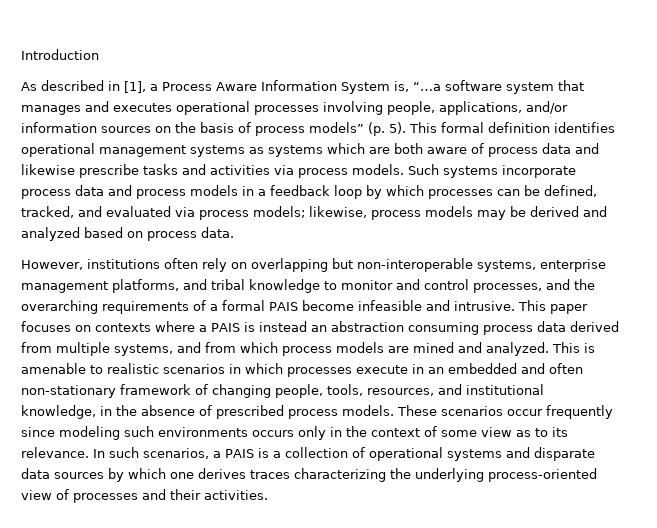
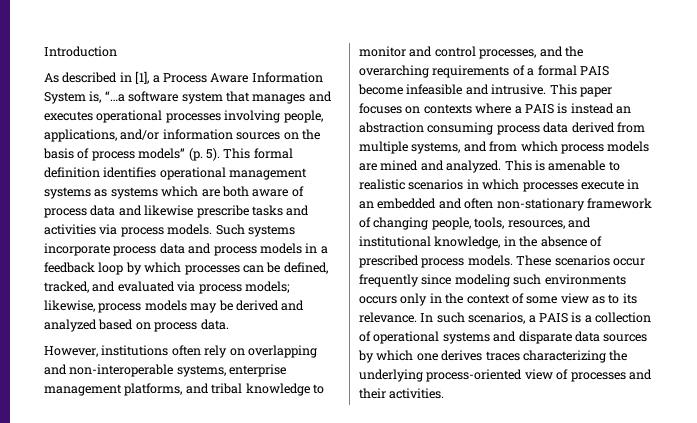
[332,258,353,269] but -> [44,364,67,375] and

